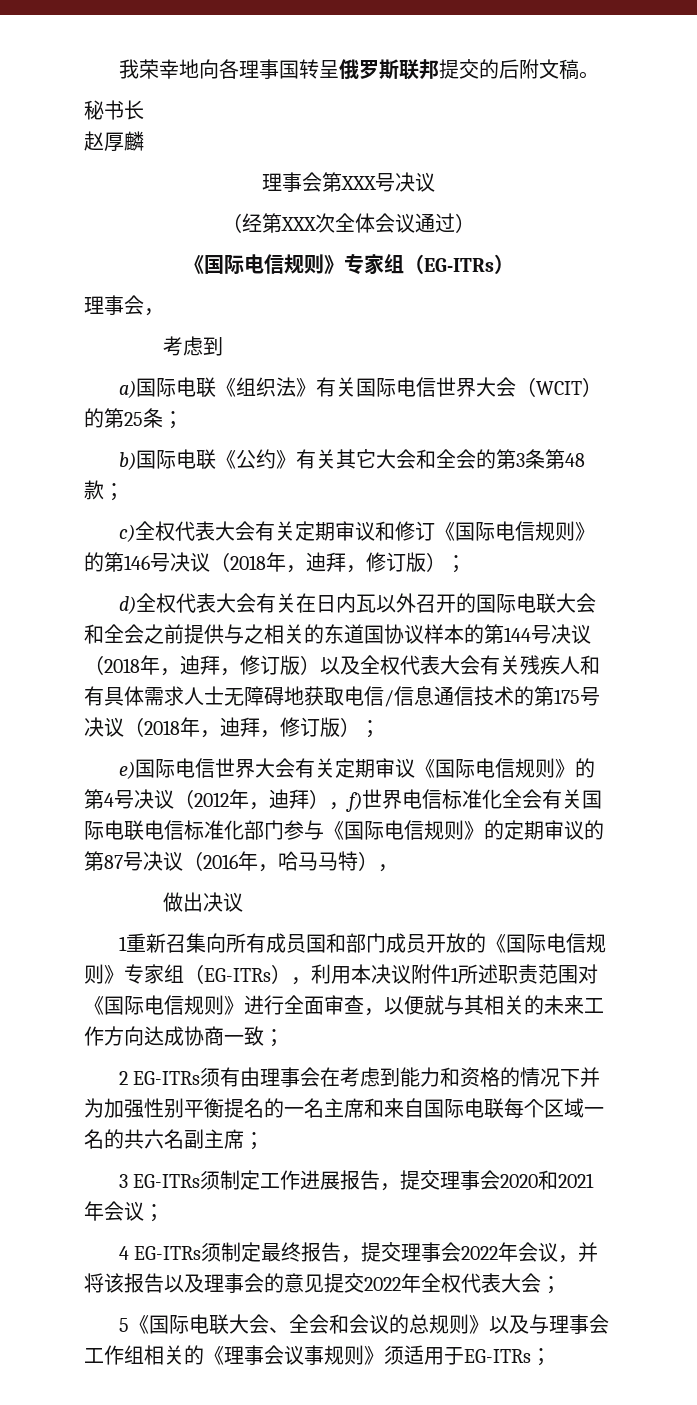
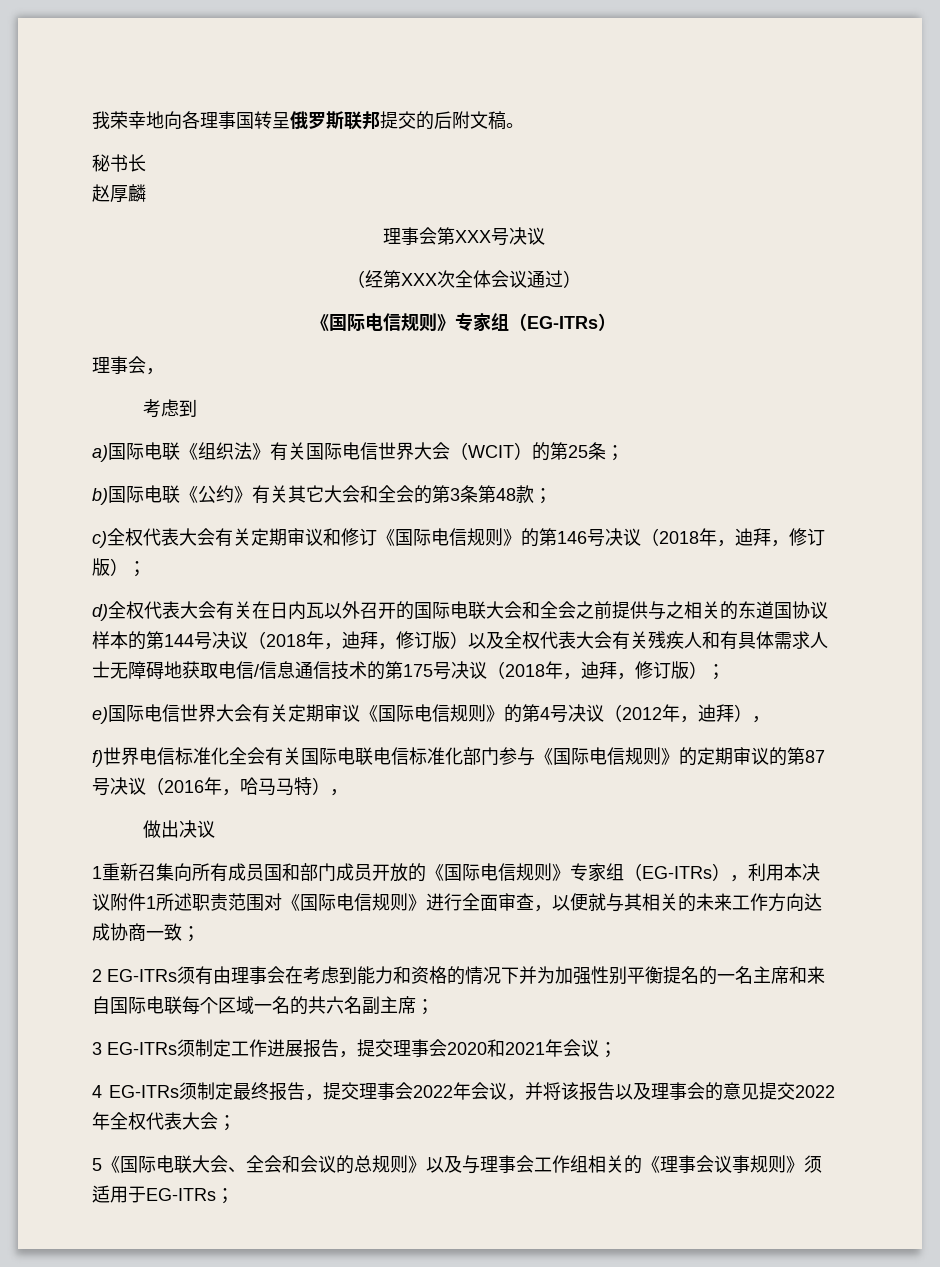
(349, 806) none -> (770, 719) //

